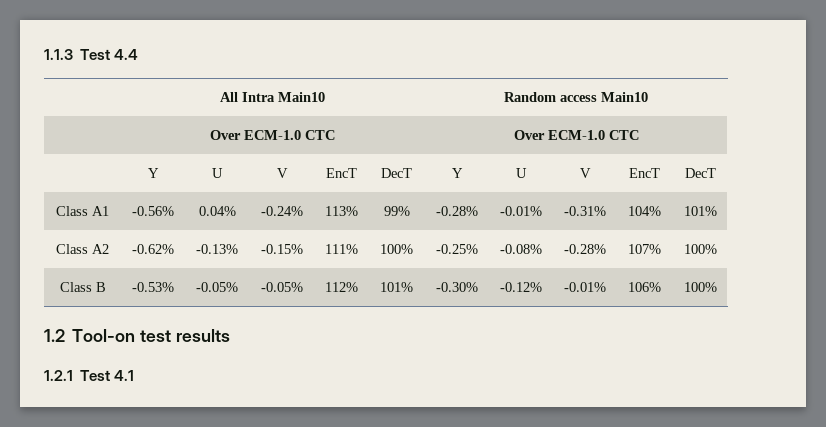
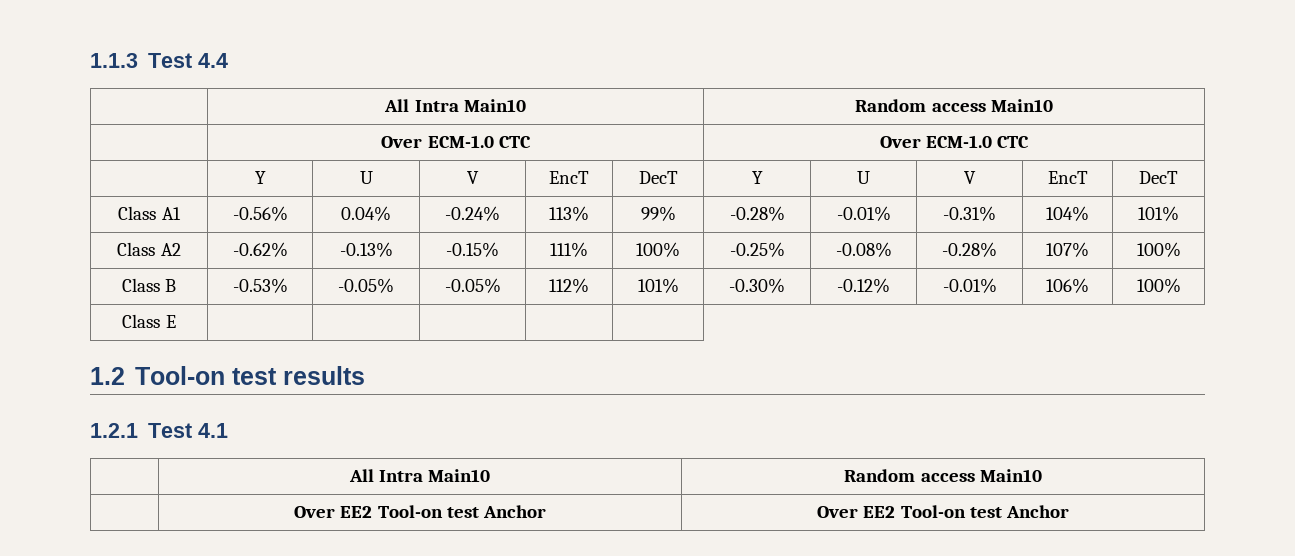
(717, 287) none -> [122,314,176,328] // Class E | | | | |
(135, 375) none -> [348,469,491,482] [844,469,1042,482] [294,505,546,518] [817,505,1069,518] // | All Intra Main10 | Random access Main10 // | Over EE2 Tool-on test Anchor | Over EE2 Tool-on test Anchor

